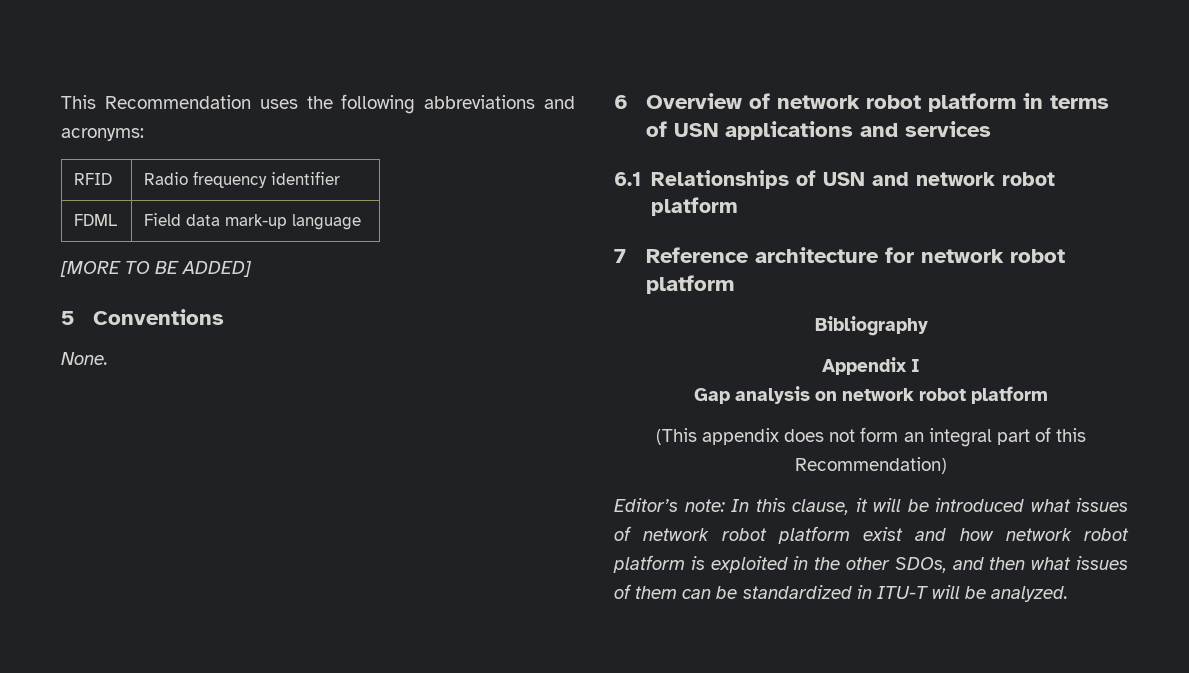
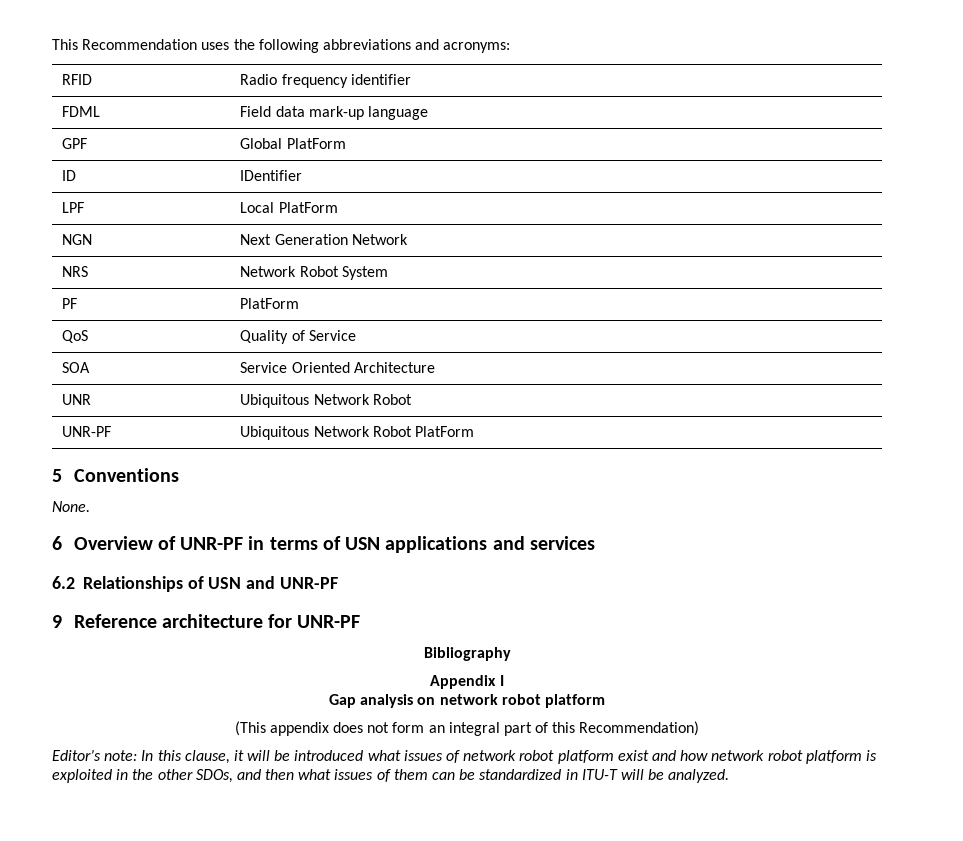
[60,261,253,277] // [MORE TO BE ADDED] -> [62,138,88,149] [240,138,346,149] [62,170,77,181] [240,170,303,181] [62,202,85,213] [240,202,338,213] [62,234,93,245] [240,234,408,245] [62,266,89,277] [240,266,388,280] [62,298,78,309] [240,298,300,309] [62,330,89,343] [240,330,356,344] [62,362,91,373] [240,362,435,373] [62,394,92,405] [240,394,412,408] [62,426,112,437] [240,426,475,440] // GPF | Global PlatForm // ID | IDentifier // LPF | Local PlatForm // NGN | Next Generation Network // NRS | Network Robot System // PF | PlatForm // QoS | Quality of Service // SOA | Service Oriented Architecture // UNR | Ubiquitous Network Robot // UNR-PF | Ubiquitous Network Robot PlatForm
[776,93,1016,112] network robot platform -> [180,537,244,550] UNR-PF
[614,172,641,186] 6.1 -> [52,576,75,589] 6.2
[915,172,1055,186] [650,197,738,216] [614,247,1065,263] [645,275,734,294] network robot platform // 7 Reference architecture for network robot platform -> [280,577,339,589] [52,614,361,628] UNR-PF // 9 Reference architecture for UNR-PF

